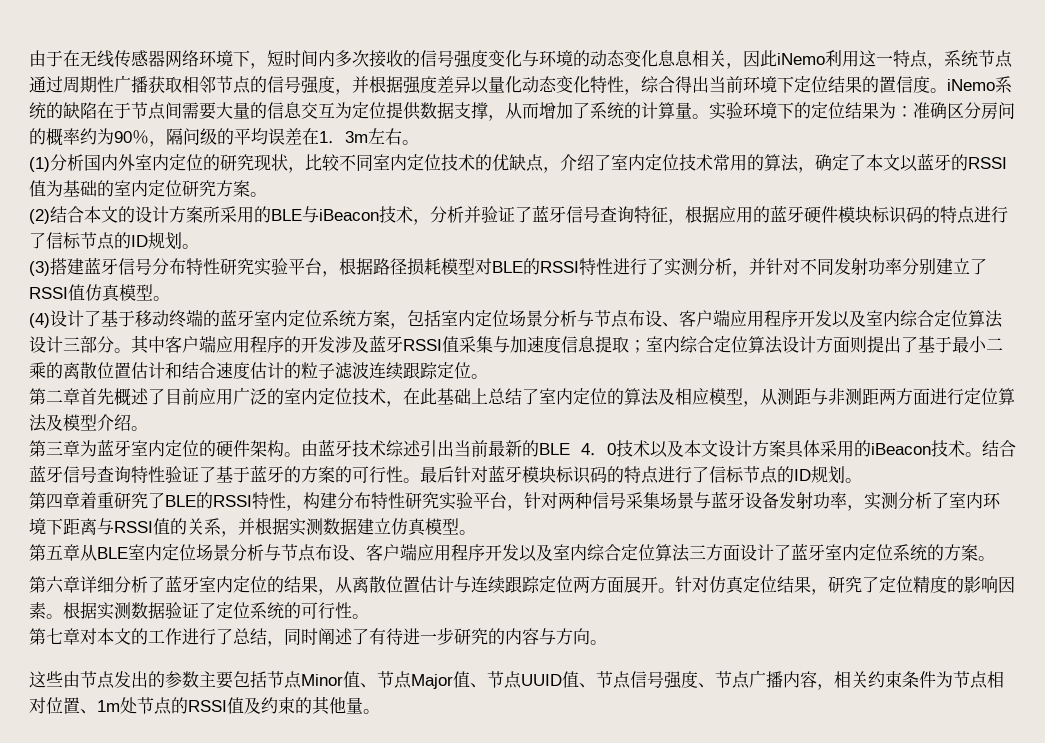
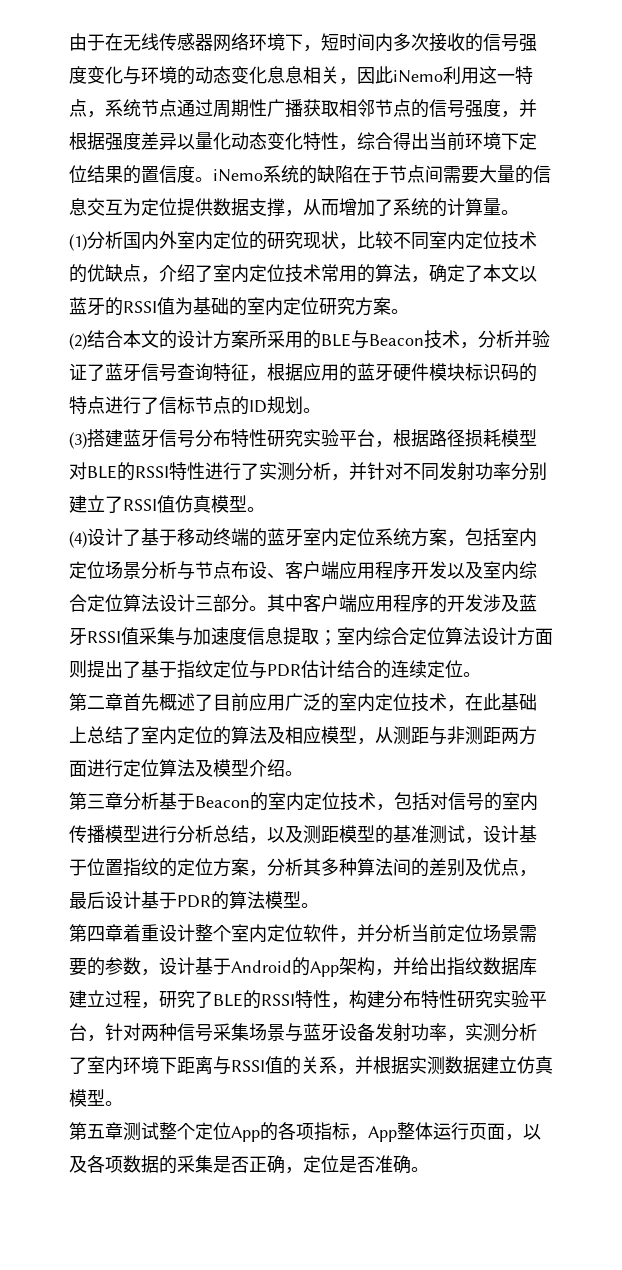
[709,102,1015,120] [29,128,419,147] 实验环境下的定位结果为：准确区分房问的概率约为90％，隔问级的平均误差在1．3m左右。 -> (519, 212) none
[319,209,379,221] iBeacon -> [369,334,424,346] Beacon
[952,336,1003,353] [29,362,438,380] 最小二乘的离散位置估计和结合速度估计的粒子滤波连续跟踪 -> [177,660,427,679] 指纹定位与PDR估计结合的连续
[80,439,1016,458] [29,465,862,484] [29,492,114,509] 为蓝牙室内定位的硬件架构。由蓝牙技术综述引出当前最新的BLE 4．0技术以及本文设计方案具体采用的iBeacon技术。结合蓝牙信号查询特性验证了基于蓝牙的方案的可行性。最后针对蓝牙模块标识码的特点进行了信标节点的ID规划。 // 第四章着重 -> [123,792,538,811] [69,825,537,844] [69,858,537,877] [69,891,319,910] [69,924,537,943] [69,957,537,977] [69,990,159,1009] 分析基于Beacon的室内定位技术，包括对信号的室内传播模型进行分析总结，以及测距模型的基准测试，设计基于位置指纹的定位方案，分析其多种算法间的差别及优点，最后设计基于PDR的算法模型。 // 第四章着重设计整个室内定位软件，并分析当前定位场景需要的参数，设计基于Android的App架构，并给出指纹数据库建立过程，
[80,543,995,562] [29,575,1015,595] [29,602,369,620] [29,627,607,647] [29,670,1004,690] [29,696,363,715] 从BLE室内定位场景分析与节点布设、客户端应用程序开发以及室内综合定位算法三方面设计了蓝牙室内定位系统的方案。 // 第六章详细分析了蓝牙室内定位的结果，从离散位置估计与连续跟踪定位两方面展开。针对仿真定位结果，研究了定位精度的影响因素。根据实测数据验证了定位系统的可行性。 // 第七章对本文的工作进行了总结，同时阐述了有待进一步研究的内容与方向。 // 这些由节点发出的参数主要包括节点Minor值、节点Major值、节点UUID值、节点信号强度、节点广播内容，相关约束条件为节点相对位置、1m处节点的RSSI值及约束的其他量 -> [123,1122,541,1142] [69,1155,411,1174] 测试整个定位App的各项指标，App整体运行页面，以及各项数据的采集是否正确，定位是否准确

